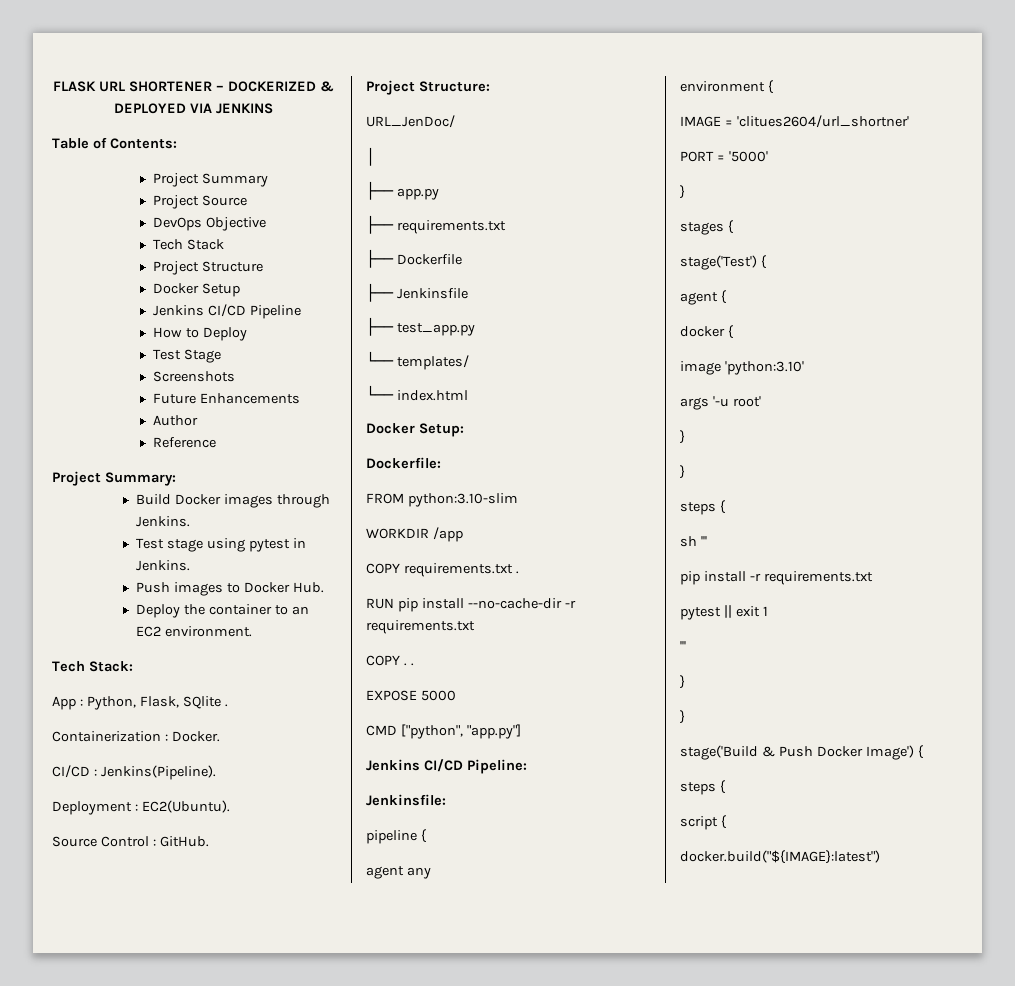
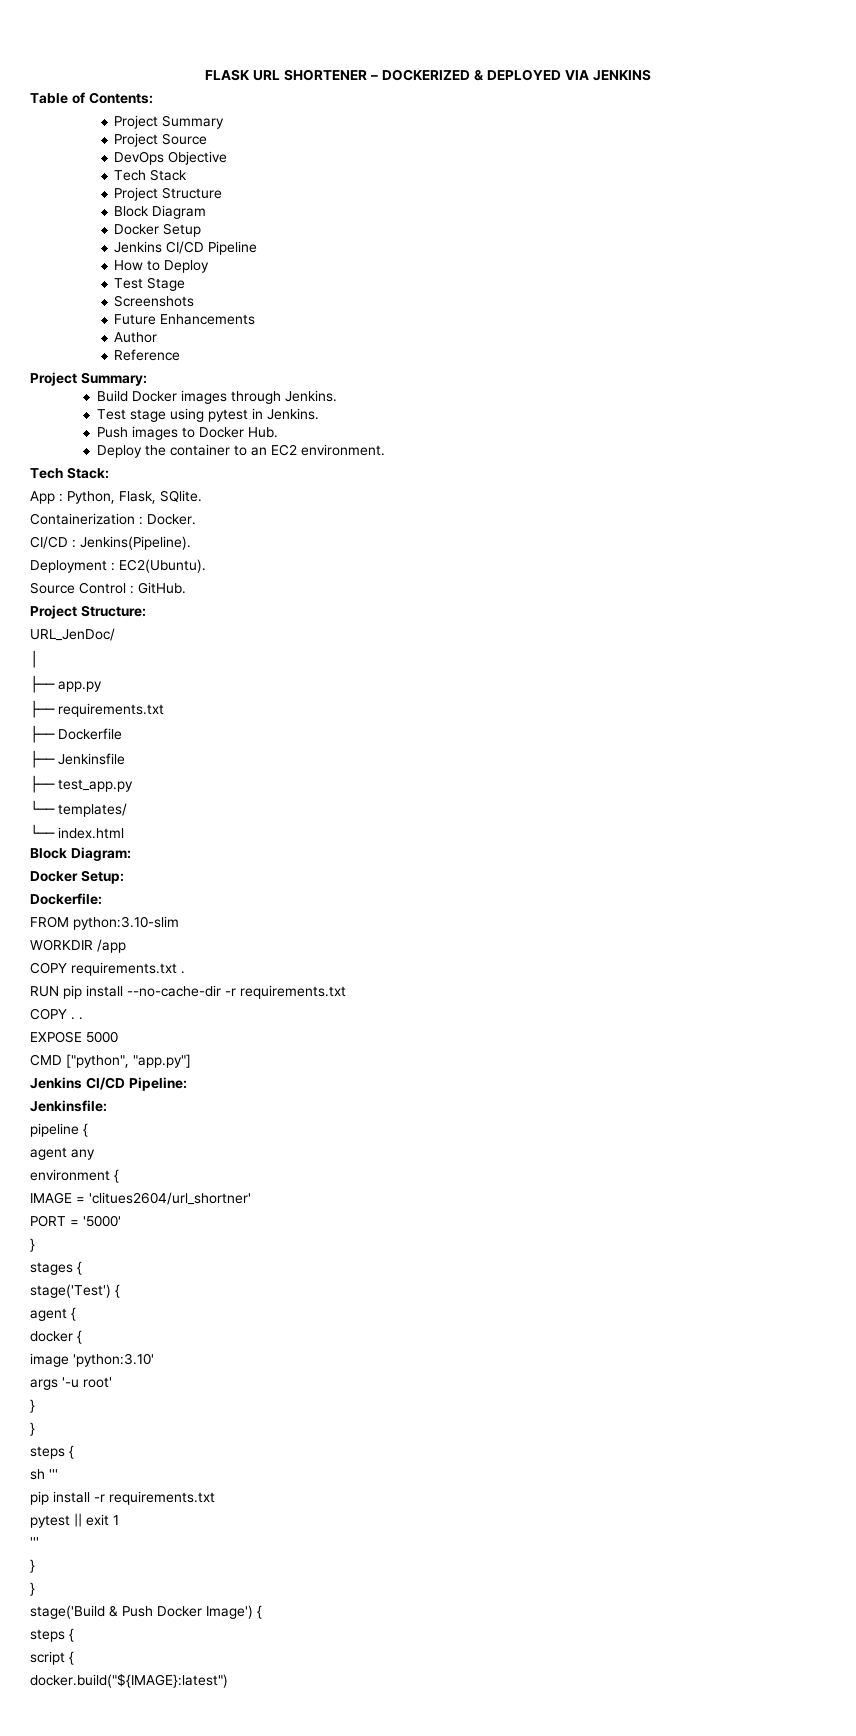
(263, 266) none -> [114,205,207,219] // Block Diagram
[182,696,228,709] SQlite . -> [160,490,202,502] SQlite.
(468, 395) none -> [30,847,131,861] // Block Diagram:

